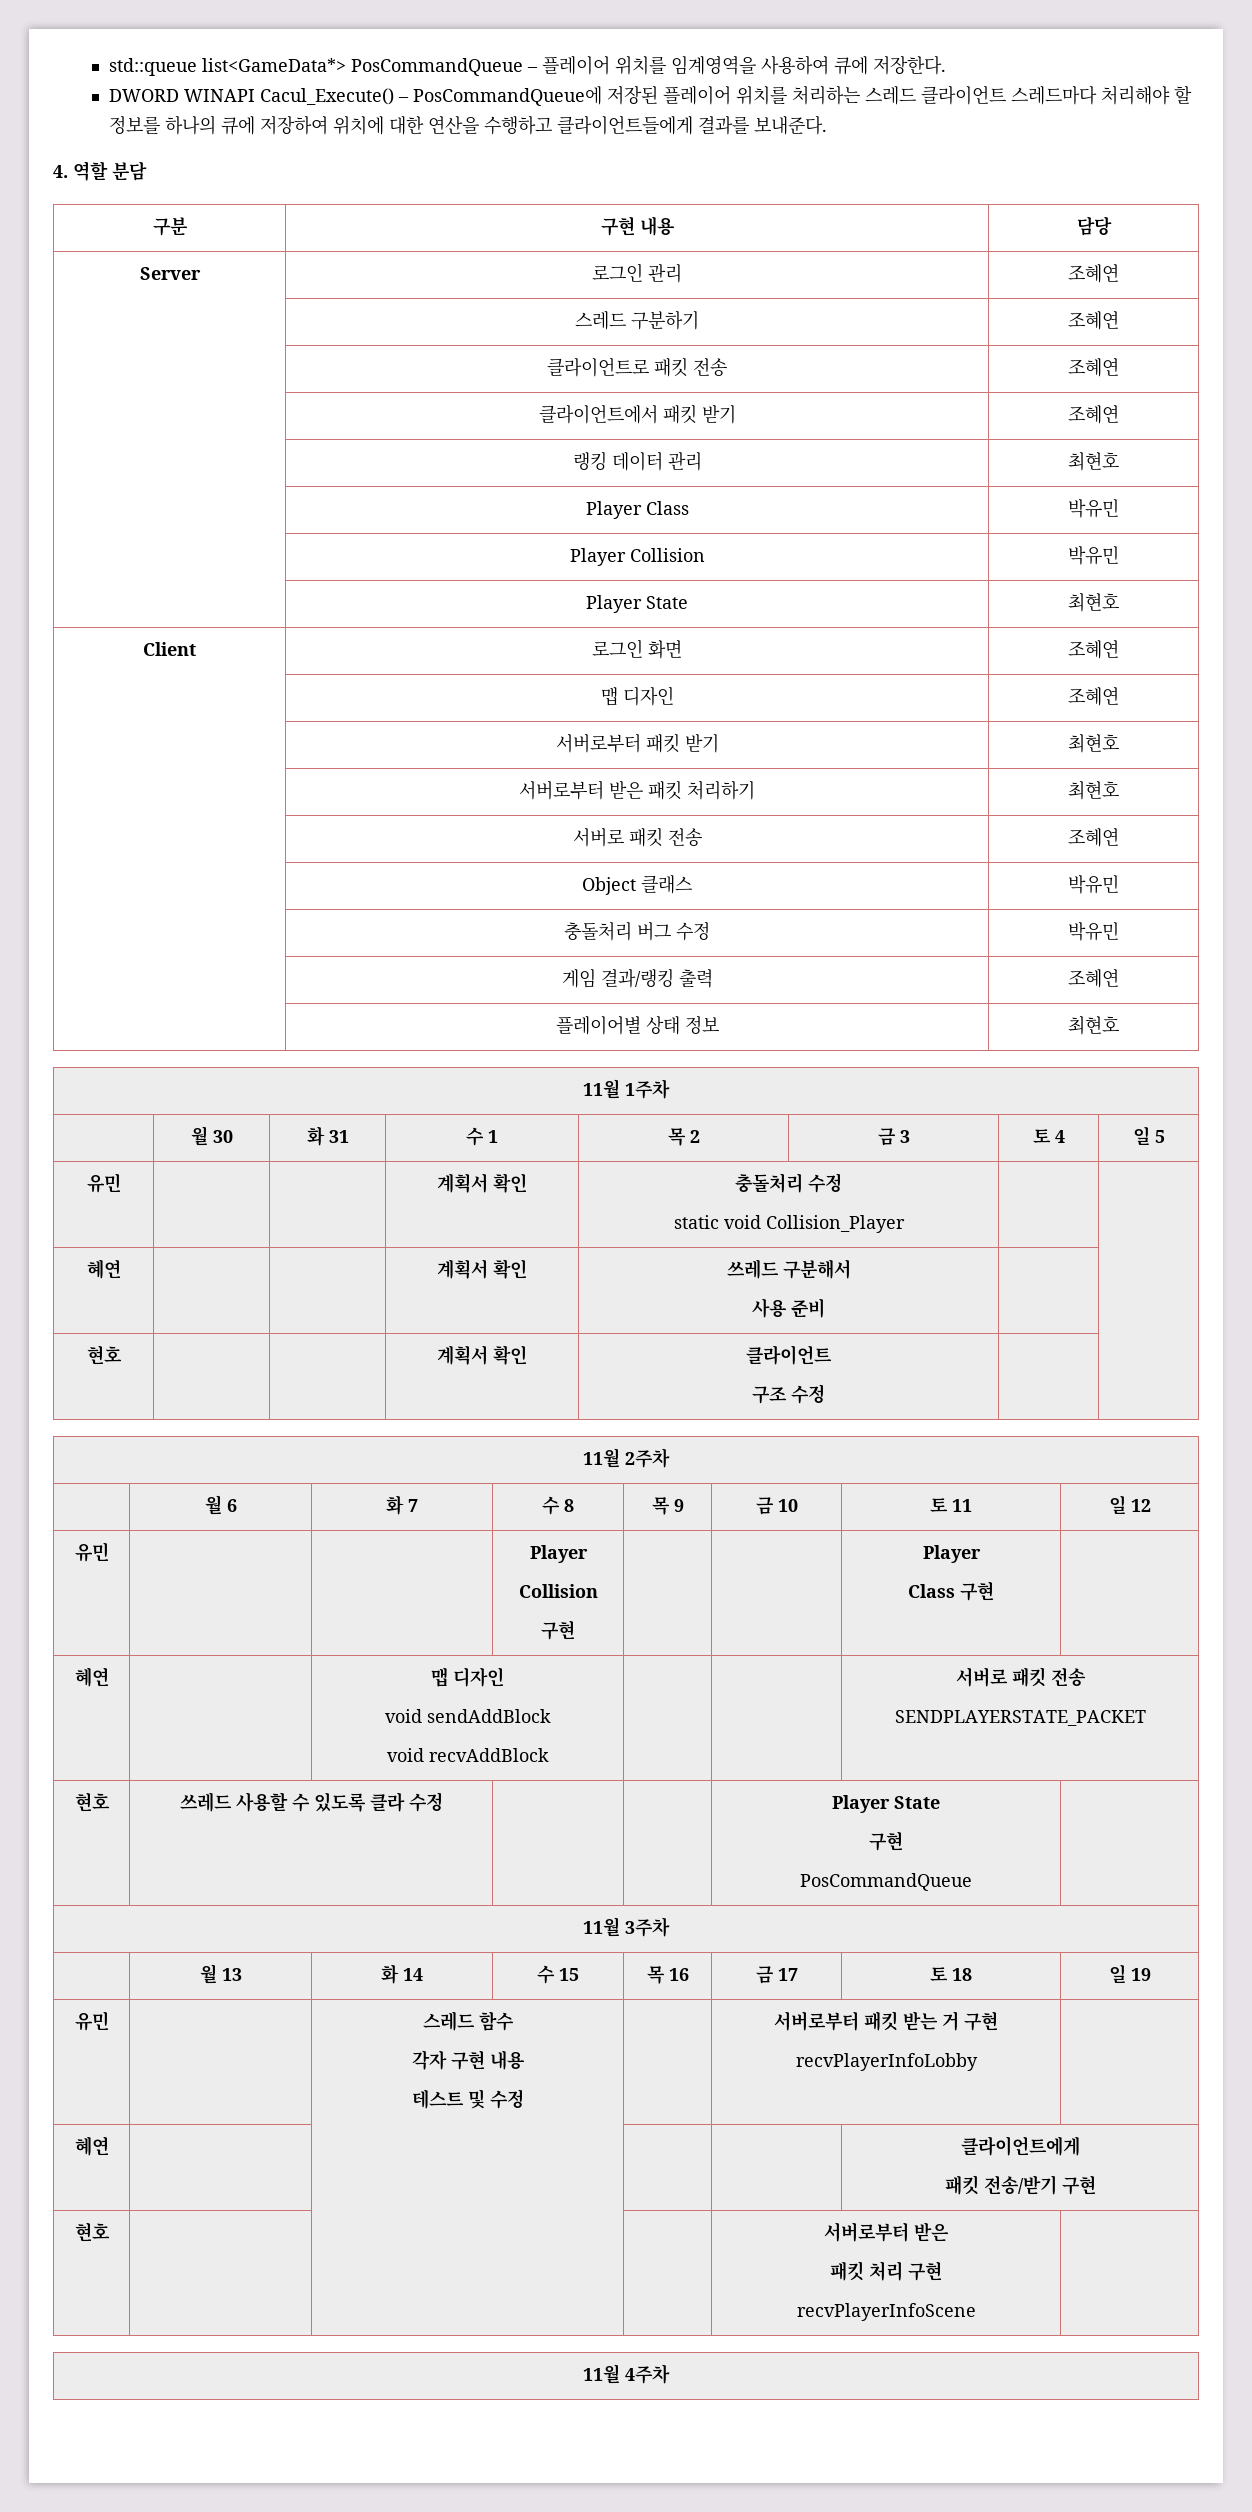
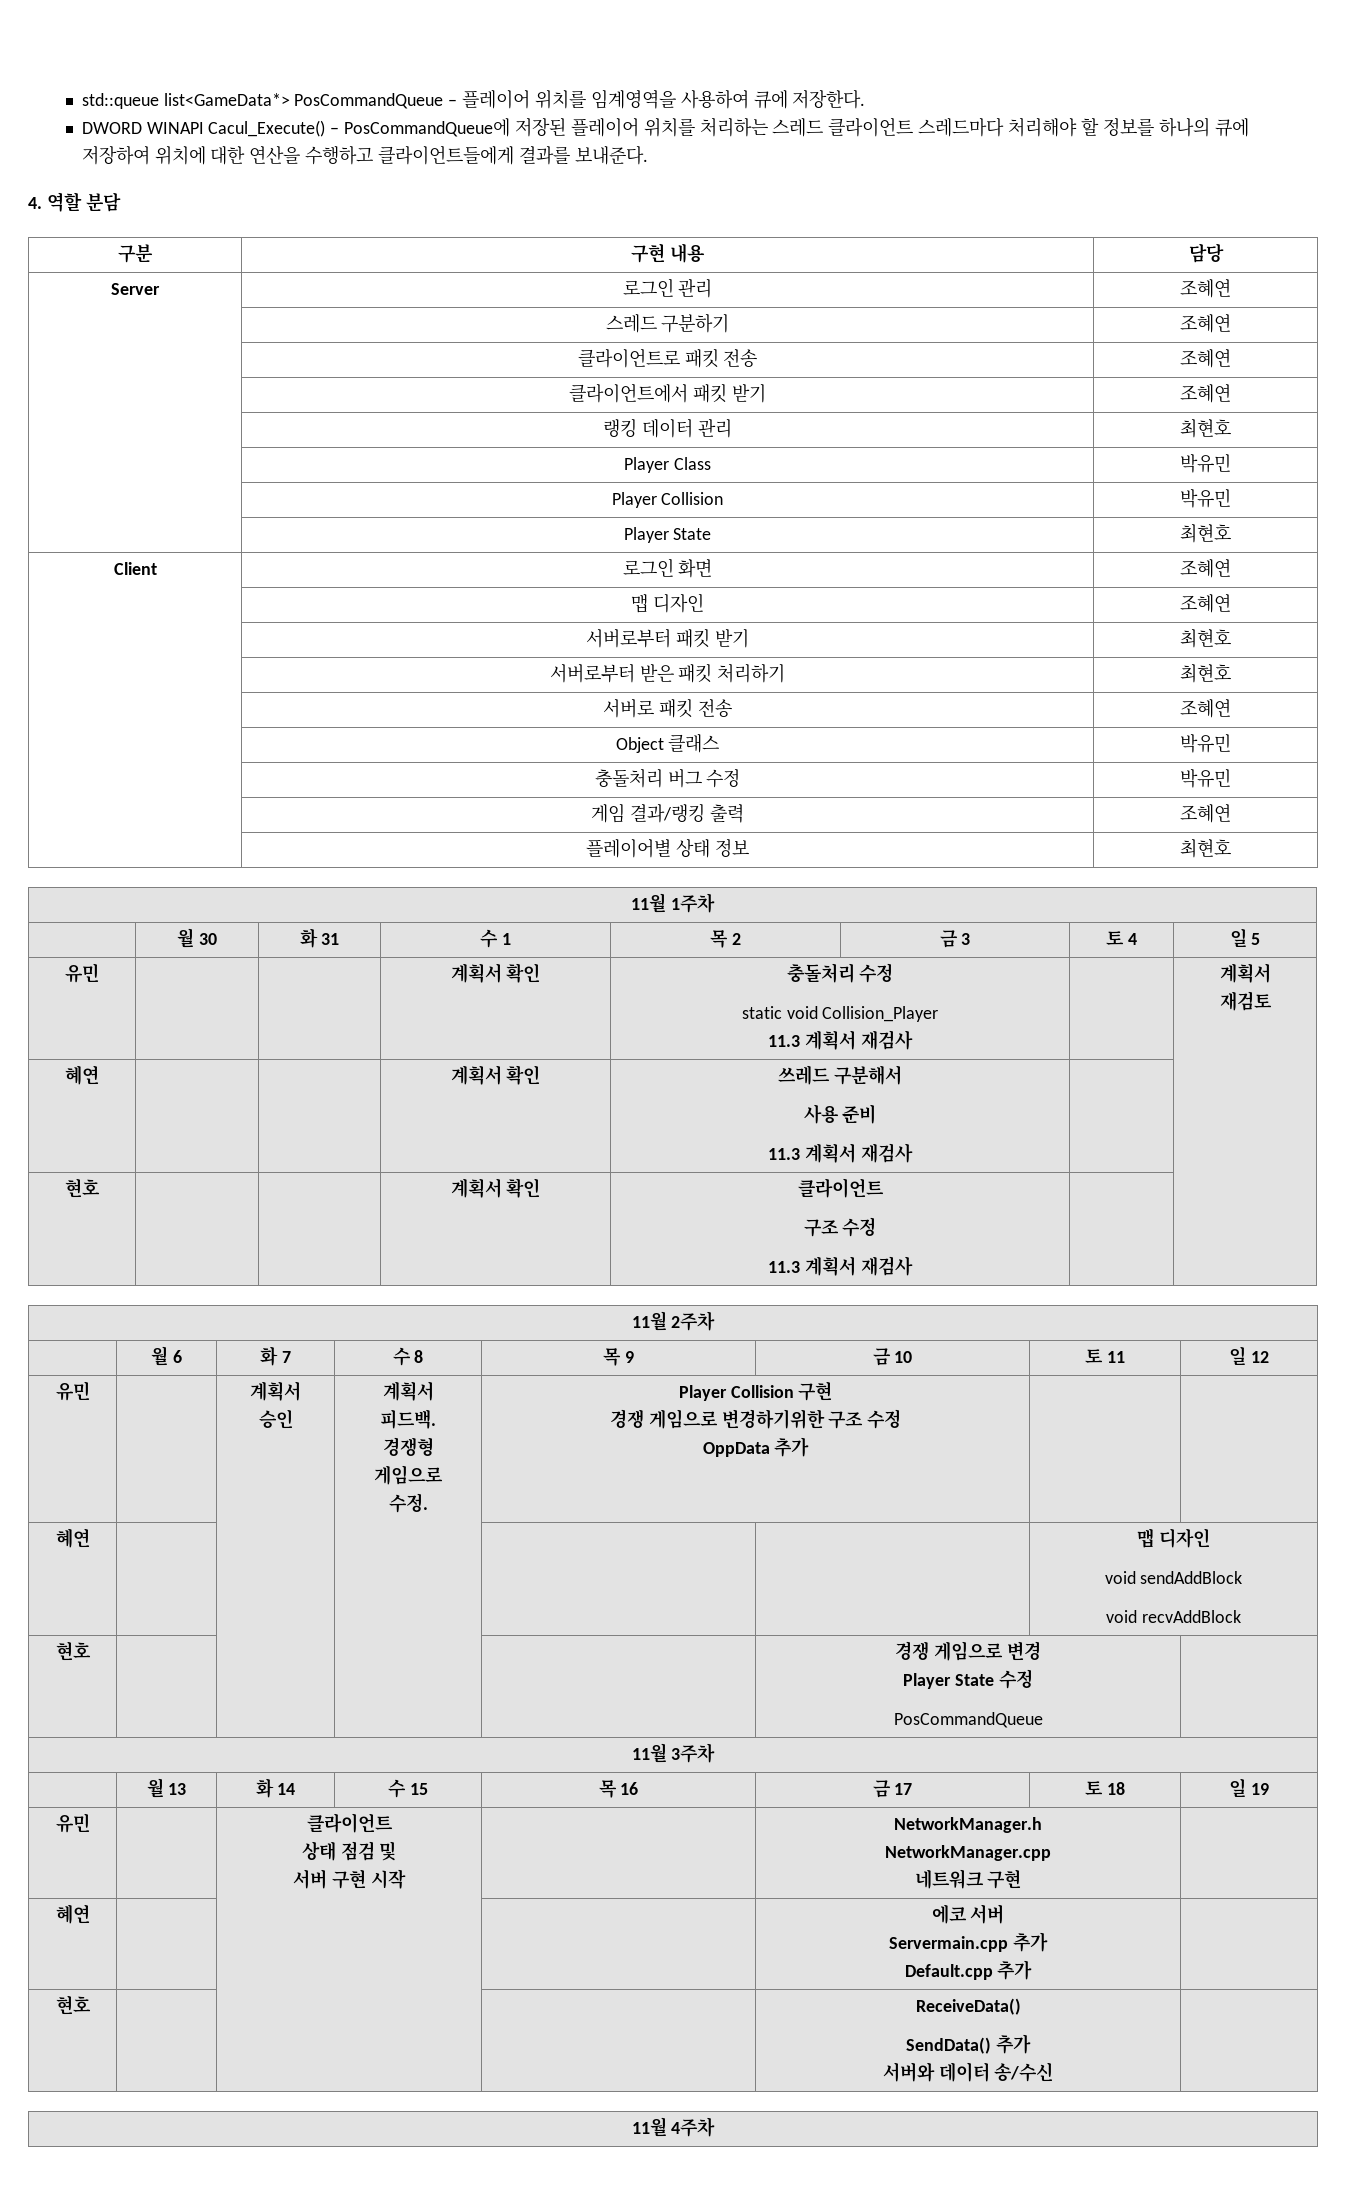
(905, 1224) | | -> [768,1030,913,1050] [1219,963,1271,983] [1219,991,1272,1011] // 11.3 계획서 재검사 | | 계획서 // 재검토
(825, 1308) none -> [768,1143,913,1163] // 11.3 계획서 재검사
(825, 1394) none -> [768,1256,913,1276] // 11.3 계획서 재검사
[529,1545,588,1563] [518,1584,598,1598] [541,1620,575,1640] [922,1545,981,1563] [908,1581,994,1601] [74,1667,109,1687] | Player // Collision // 구현 | | | Player // Class 구현 | // 혜연 -> [250,1381,301,1401] [258,1409,293,1429] [382,1381,434,1401] [380,1409,436,1429] [382,1437,434,1456] [374,1465,443,1485] [388,1493,428,1513] [678,1381,833,1401] [609,1409,902,1429] [702,1437,810,1457] [55,1528,90,1548] 계획서 // 승인 | 계획서 // 피드백. // 경쟁형 // 게임으로 // 수정. | Player Collision 구현 // 경쟁 게임으로 변경하기위한 구조 수정 // OppData 추가 | | // 혜연 | | | |
[955,1667,1086,1687] [894,1710,1146,1726] [74,1792,110,1812] [179,1792,443,1812] [832,1795,940,1813] [869,1831,903,1851] | | | 서버로 패킷 전송 // SENDPLAYERSTATE_PACKET // 현호 | 쓰레드 사용할 수 있도록 클라 수정 | | | Player State // 구현 -> [55,1641,91,1661] [895,1641,1041,1661] [903,1669,1033,1689] // 현호 | | | | | 경쟁 게임으로 변경 // Player State 수정
[422,2011,514,2031] [411,2050,525,2070] [411,2089,524,2109] [774,2011,998,2031] [795,2053,978,2071] [74,2136,109,2156] [960,2136,1080,2156] [944,2175,1096,2195] [74,2222,110,2242] [824,2222,949,2242] [830,2261,942,2281] [796,2303,976,2321] 스레드 함수 // 각자 구현 내용 // 테스트 및 수정 | | 서버로부터 패킷 받는 거 구현 // recvPlayerInfoLobby | // 혜연 | | | | | 클라이언트에게 // 패킷 전송/받기 구현 // 현호 | | | | 서버로부터 받은 // 패킷 처리 구현 // recvPlayerInfoScene -> [306,1813,393,1833] [301,1841,397,1861] [293,1869,406,1889] [894,1817,1042,1833] [885,1845,1051,1861] [914,1869,1022,1889] [55,1904,90,1924] [931,1904,1005,1924] [889,1932,1048,1952] [904,1960,1033,1980] [55,1995,91,2015] [915,1998,1021,2015] [906,2034,1031,2054] [882,2062,1054,2082] 클라이언트 // 상태 점검 및 // 서버 구현 시작 | | NetworkManager.h // NetworkManager.cpp // 네트워크 구현 | // 혜연 | | | | 에코 서버 // Servermain.cpp 추가 // Default.cpp 추가 | // 현호 | | | | ReceiveData() // SendData() 추가 // 서버와 데이터 송/수신

